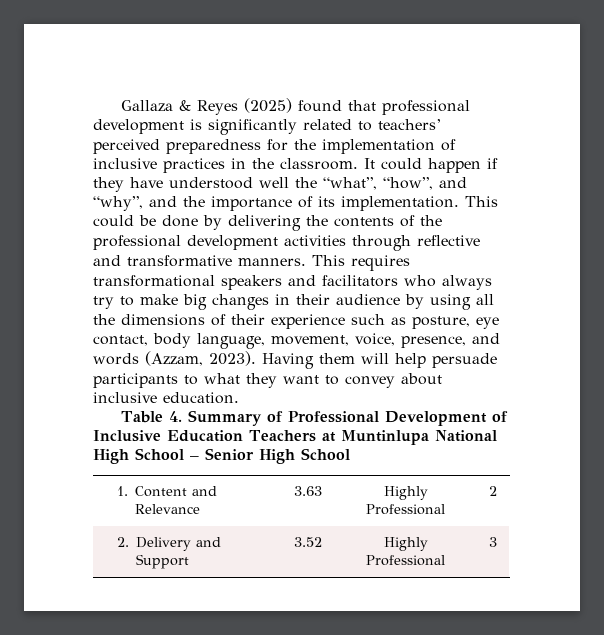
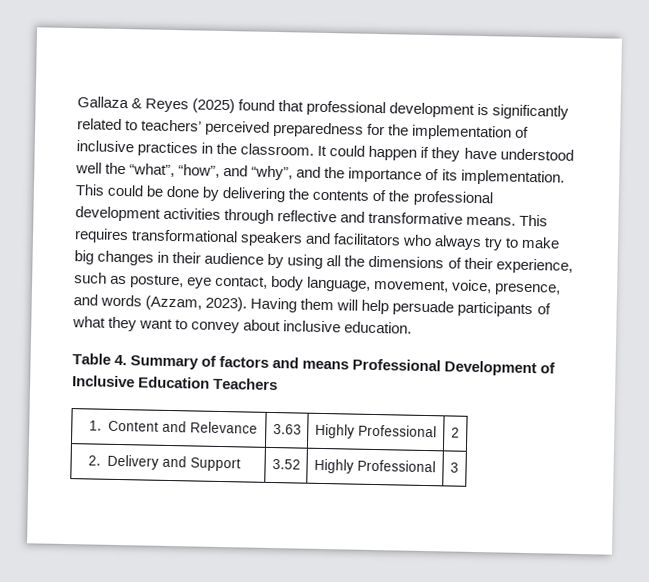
[238,258,306,266] manners. -> [466,216,517,226] means.
[271,314,345,329] experience -> [495,258,573,274] experience,
[184,375,198,385] to -> [536,303,551,315] of
(284, 416) none -> [219,355,350,370] factors and means
[321,430,497,445] [93,448,350,464] at Muntinlupa National High School – Senior High School -> (279, 384) none

